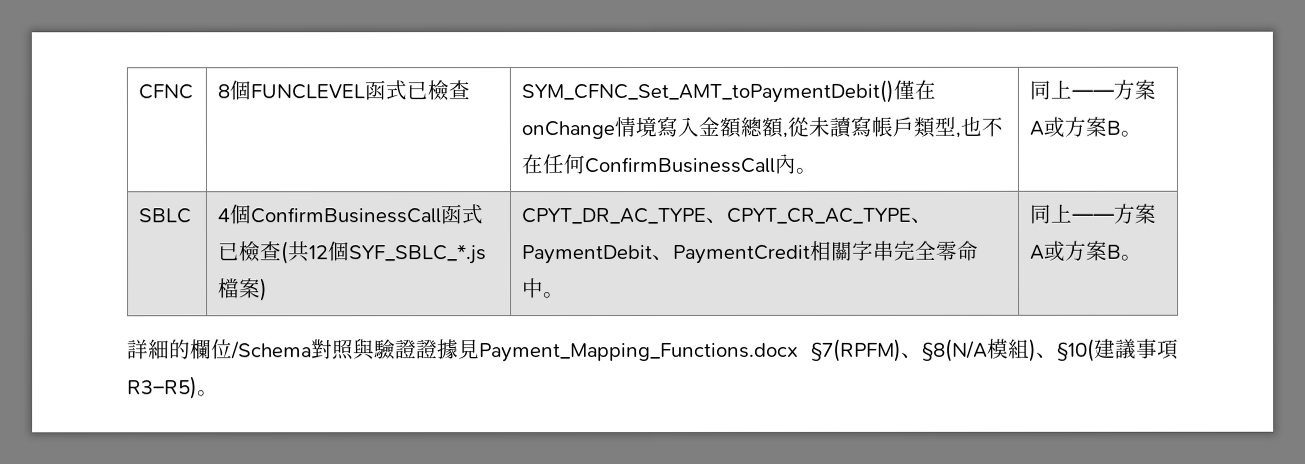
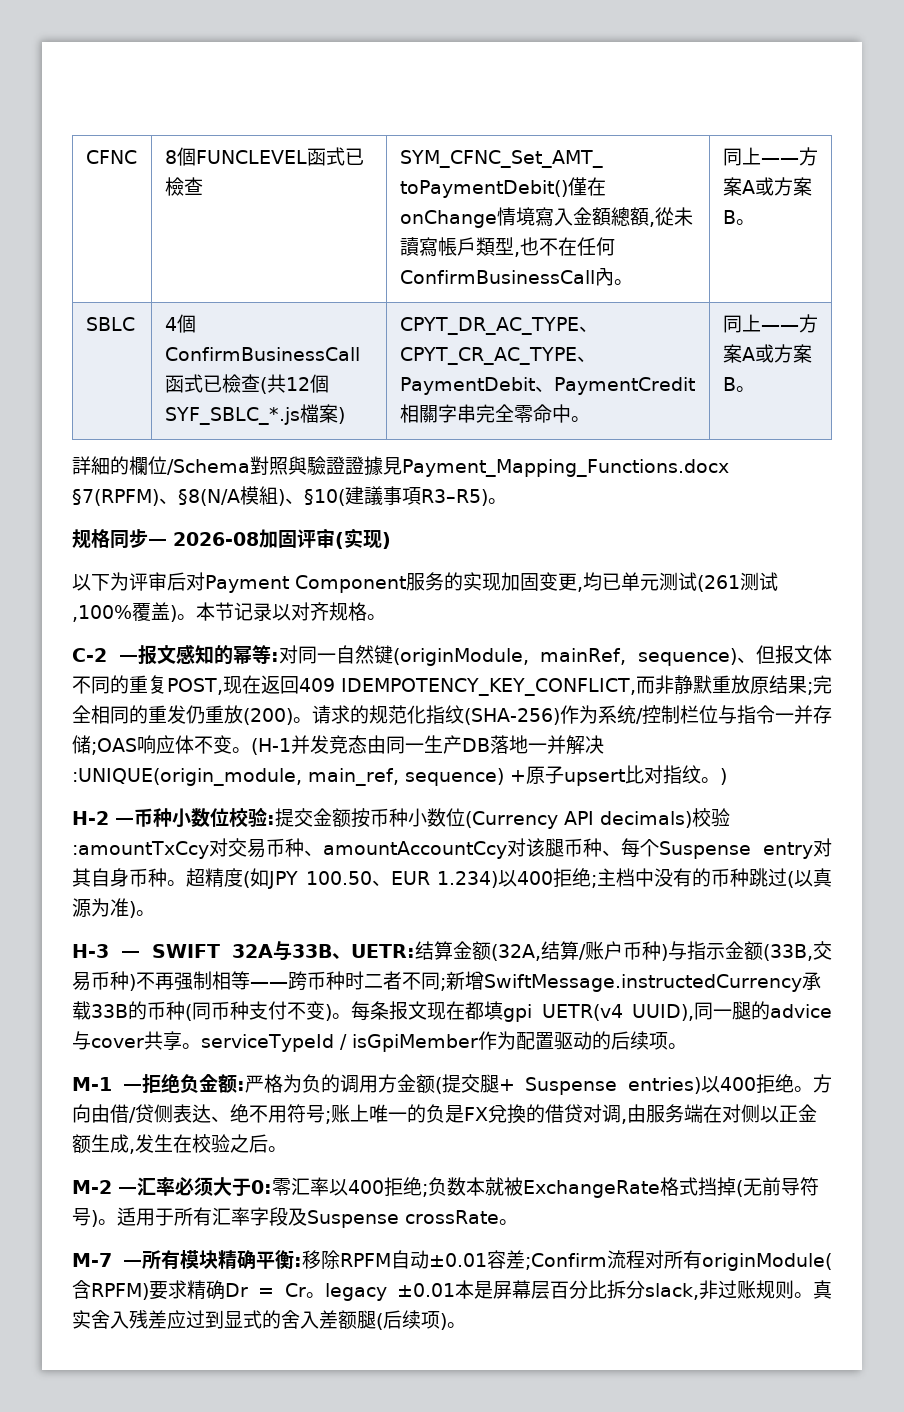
(219, 393) none -> [72,528,391,549] [72,572,778,593] [72,602,386,622] [72,644,832,666] [72,675,832,696] [72,705,832,725] [72,735,604,755] [72,765,727,786] [72,807,730,829] [72,838,832,859] [72,868,832,889] [72,898,155,918] [72,941,832,961] [72,971,821,992] [72,1001,832,1022] [72,1031,687,1052] [72,1073,832,1095] [72,1104,817,1124] [72,1134,287,1154] [72,1177,819,1198] [72,1207,518,1228] [72,1250,832,1271] [72,1280,832,1301] [72,1310,466,1330] // 规格同步— 2026-08加固评审(实现) // 以下为评审后对Payment Component服务的实现加固变更,均已单元测试(261测试,100%覆盖)。本节记录以对齐规格。 // C-2 —报文感知的幂等:对同一自然键(originModule, mainRef, sequence)、但报文体不同的重复POST,现在返回409 IDEMPOTENCY_KEY_CONFLICT,而非静默重放原结果;完全相同的重发仍重放(200)。请求的规范化指纹(SHA-256)作为系统/控制栏位与指令一并存储;OAS响应体不变。(H-1并发竞态由同一生产DB落地一并解决:UNIQUE(origin_module, main_ref, sequence) +原子upsert比对指纹。) // H-2 —币种小数位校验:提交金额按币种小数位(Currency API decimals)校验:amountTxCcy对交易币种、amountAccountCcy对该腿币种、每个Suspense entry对其自身币种。超精度(如JPY 100.50、EUR 1.234)以400拒绝;主档中没有的币种跳过(以真源为准)。 // H-3 — SWIFT 32A与33B、UETR:结算金额(32A,结算/账户币种)与指示金额(33B,交易币种)不再强制相等——跨币种时二者不同;新增SwiftMessage.instructedCurrency承载33B的币种(同币种支付不变)。每条报文现在都填gpi UETR(v4 UUID),同一腿的advice与cover共享。serviceTypeId / isGpiMember作为配置驱动的后续项。 // M-1 —拒绝负金额:严格为负的调用方金额(提交腿+ Suspense entries)以400拒绝。方向由借/贷侧表达、绝不用符号;账上唯一的负是FX兌換的借贷对调,由服务端在对侧以正金额生成,发生在校验之后。 // M-2 —汇率必须大于0:零汇率以400拒绝;负数本就被ExchangeRate格式挡掉(无前导符号)。适用于所有汇率字段及Suspense crossRate。 // M-7 —所有模块精确平衡:移除RPFM自动±0.01容差;Confirm流程对所有originModule(含RPFM)要求精确Dr = Cr。legacy ±0.01本是屏幕层百分比拆分slack,非过账规则。真实舍入残差应过到显式的舍入差额腿(后续项)。

